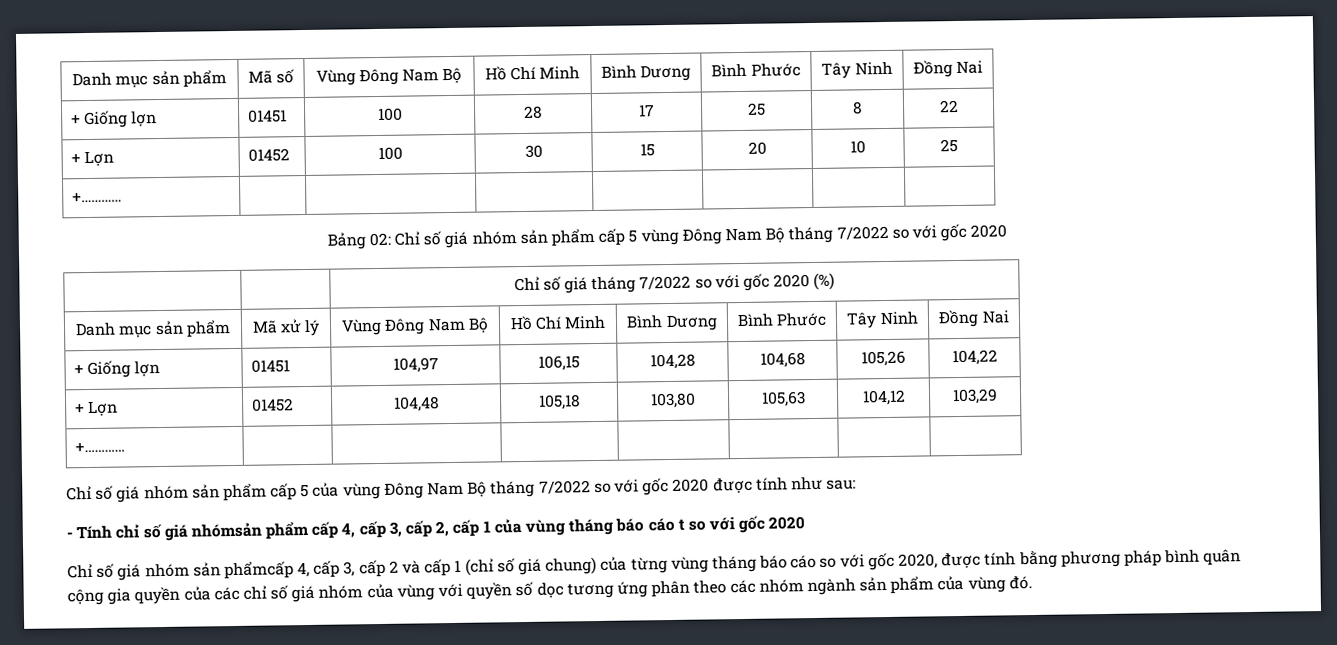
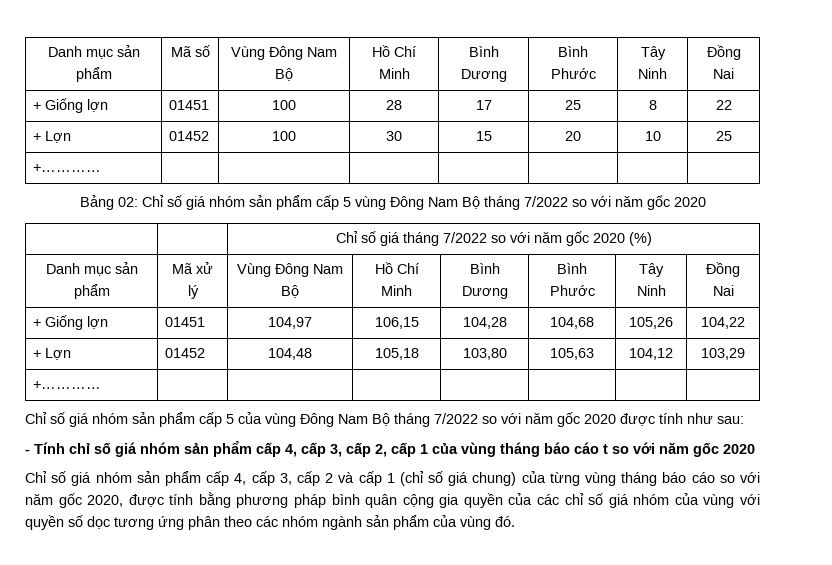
(937, 232) none -> [614,195,643,207] năm
(740, 282) none -> [533,231,562,243] năm
(639, 486) none -> [525,412,553,424] năm
[190,522,262,538] nhómsản -> [140,442,209,454] nhóm sản
(736, 524) none -> [659,442,689,454] năm
[223,561,294,580] phẩmcấp -> [164,471,230,486] phẩm cấp
(865, 561) none -> [25,493,53,505] năm

